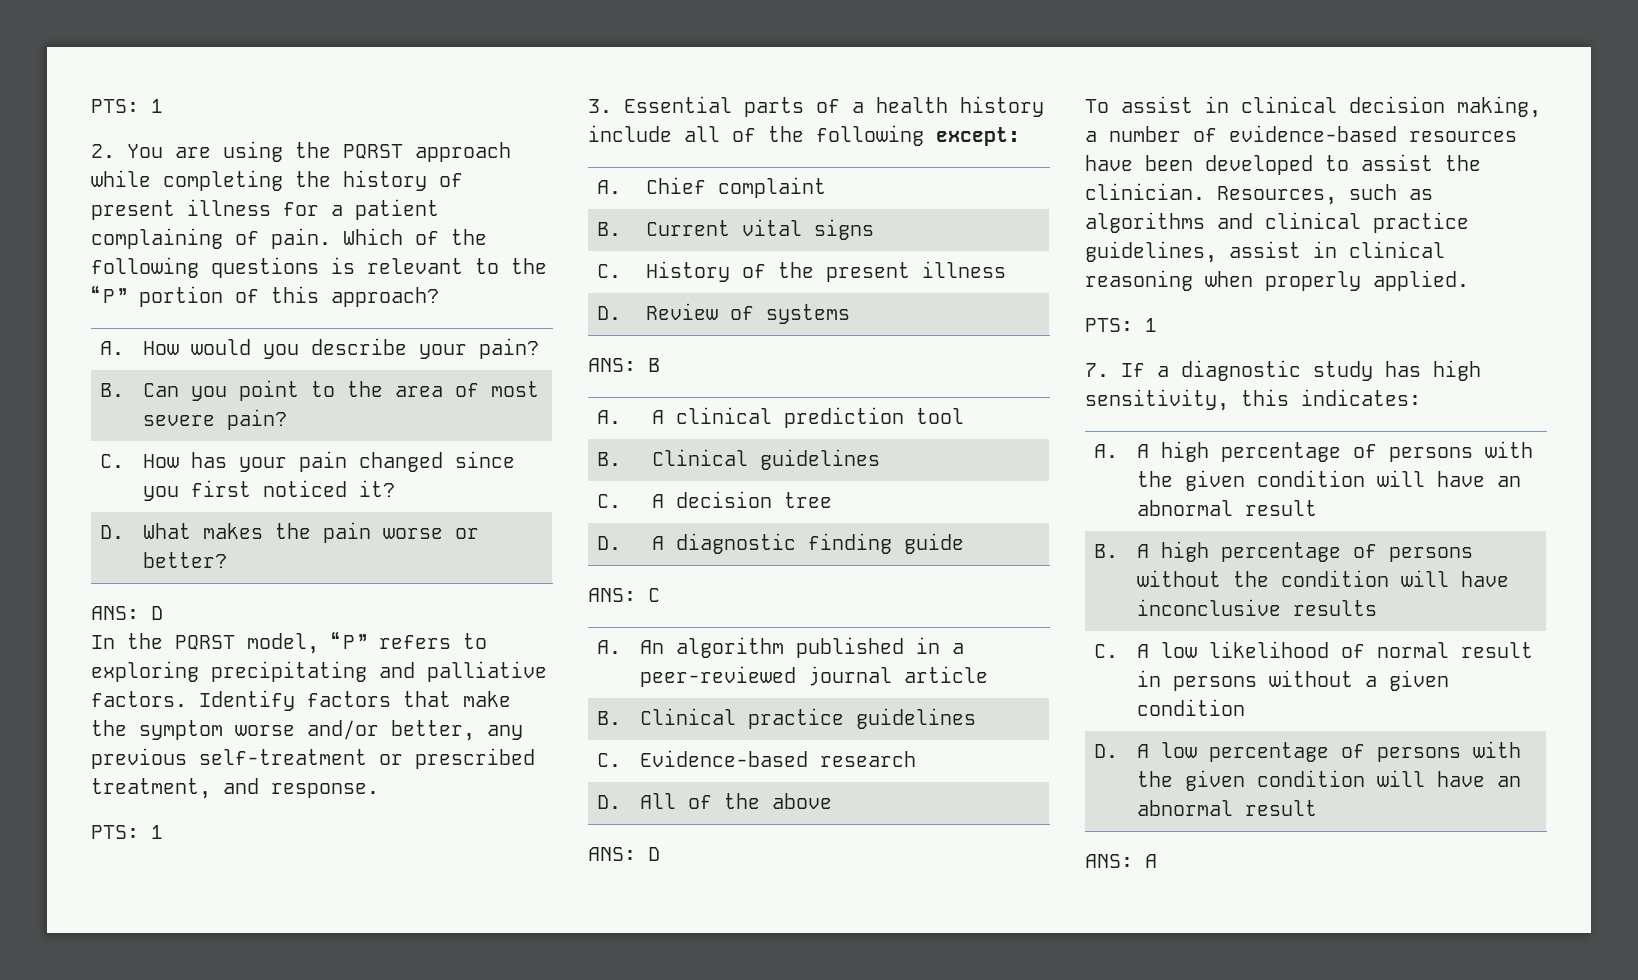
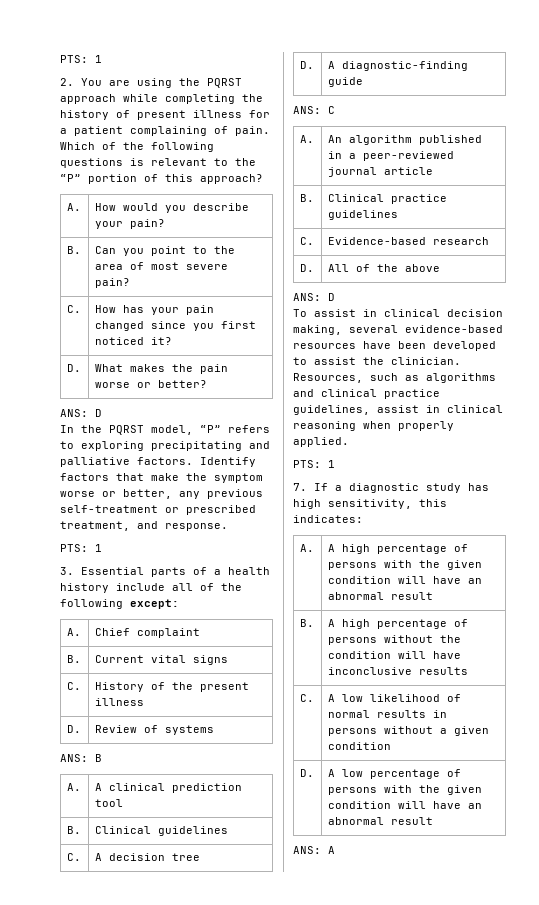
[307,720,379,740] and/or -> [102,491,116,497] or
[676,533,893,554] diagnostic finding -> [341,61,468,71] diagnostic-finding
[1085,126,1217,142] a number of -> [349,325,398,333] several
[1461,642,1534,658] result -> [376,710,426,718] results

